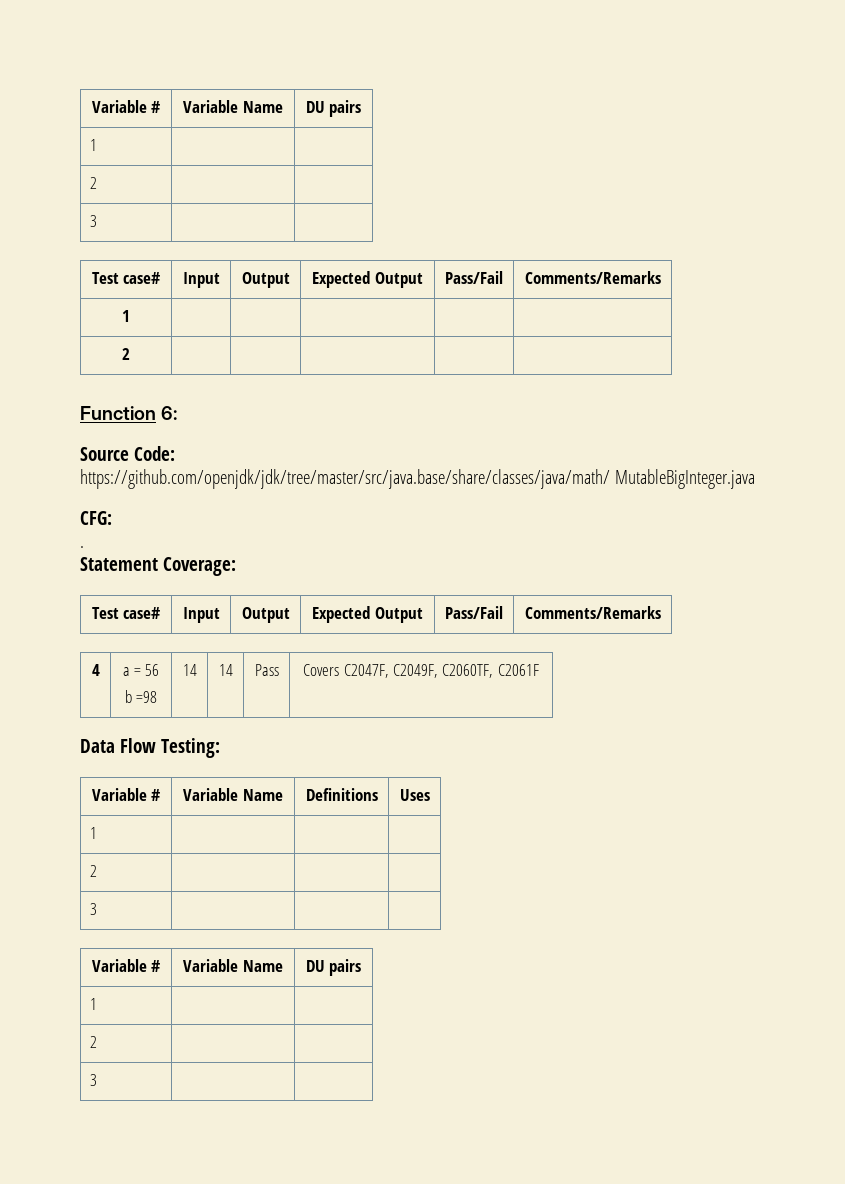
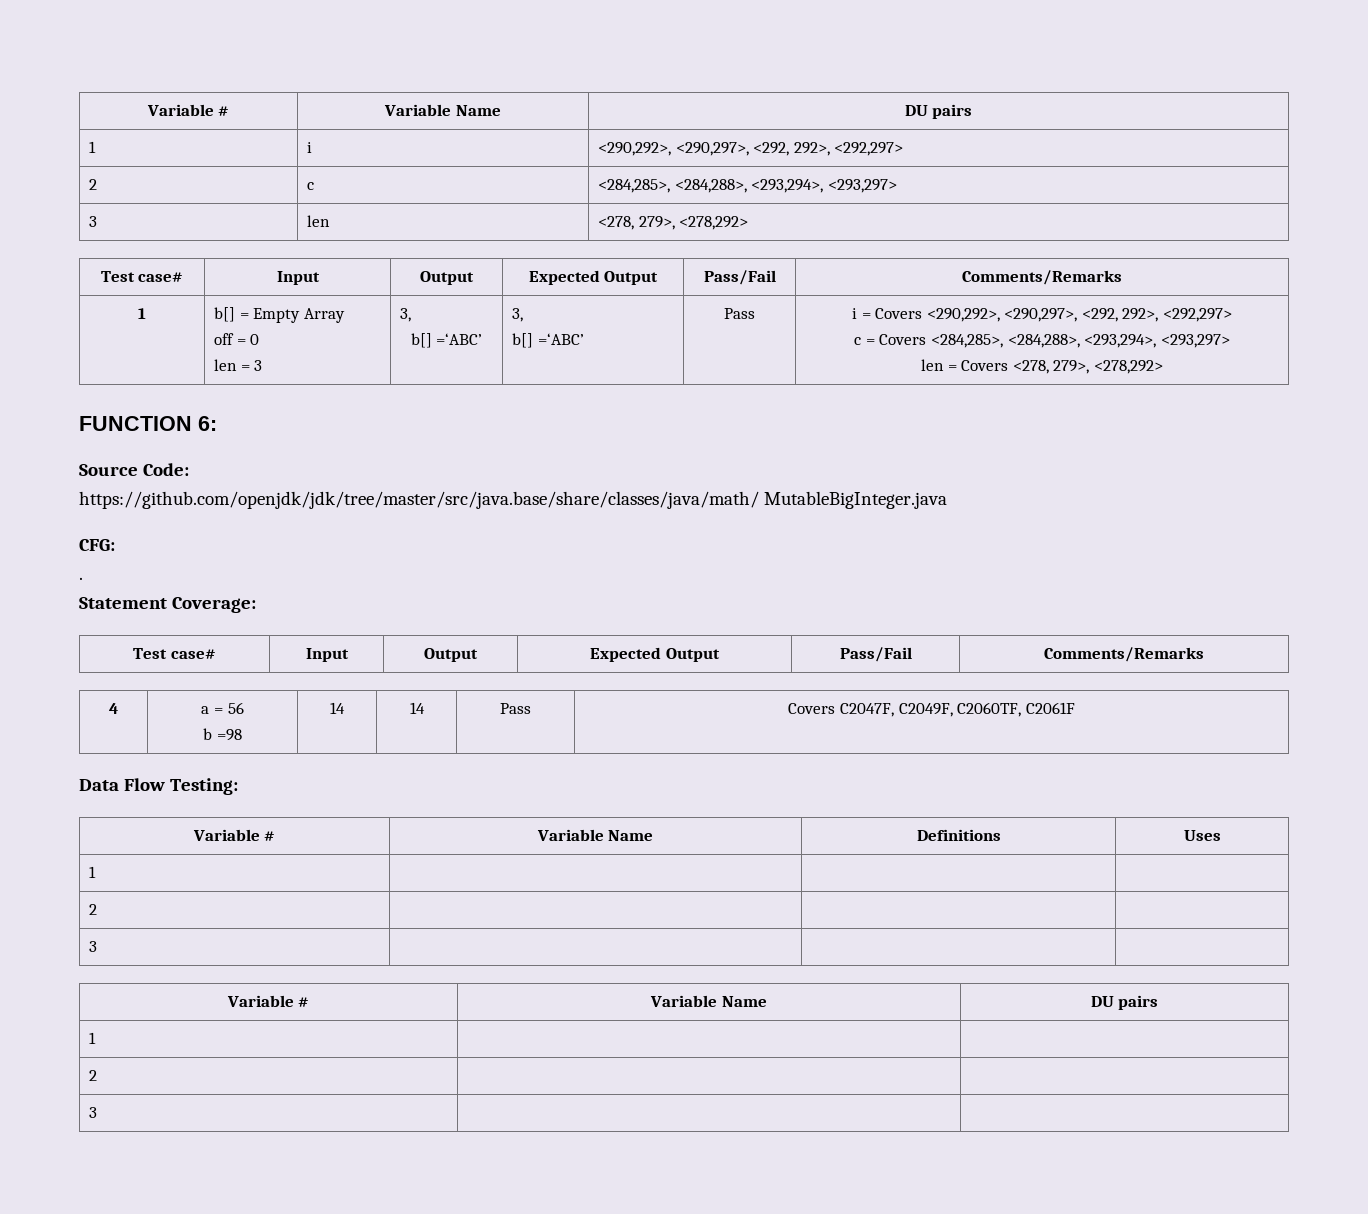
[91,100,161,113] [183,100,283,113] [305,100,362,117] [90,139,98,151] [90,177,98,189] [90,215,98,227] Variable # | Variable Name | DU pairs // 1 | | // 2 | | // 3 | | -> [146,104,230,116] [384,104,501,116] [904,104,973,119] [88,141,96,153] [306,142,312,153] [597,142,904,156] [88,179,97,190] [306,182,314,190] [597,179,897,193] [88,216,97,227] [306,215,330,227] [597,216,749,230] Variable # | Variable Name | DU pairs // 1 | i | <290,292>, <290,297>, <292, 292>, <292,297> // 2 | c | <284,285>, <284,288>, <293,294>, <293,297> // 3 | len | <278, 279>, <278,292>
[122,348,130,360] [80,406,156,420] | | | | // 2 | | | | | // Function -> [213,307,345,323] [213,333,260,345] [213,359,263,371] [399,308,411,322] [410,333,483,348] [511,308,523,322] [511,333,584,348] [724,308,755,319] [851,308,1233,322] [854,334,1230,348] [921,359,1163,374] [79,416,192,431] b[] = Empty Array // off = 0 // len = 3 | 3, // b[] =‘ABC’ | 3, // b[] =‘ABC’ | Pass | i = Covers <290,292>, <290,297>, <292, 292>, <292,297> // c = Covers <284,285>, <284,288>, <293,294>, <293,297> // len = Covers <278, 279>, <278,292> // FUNCTION

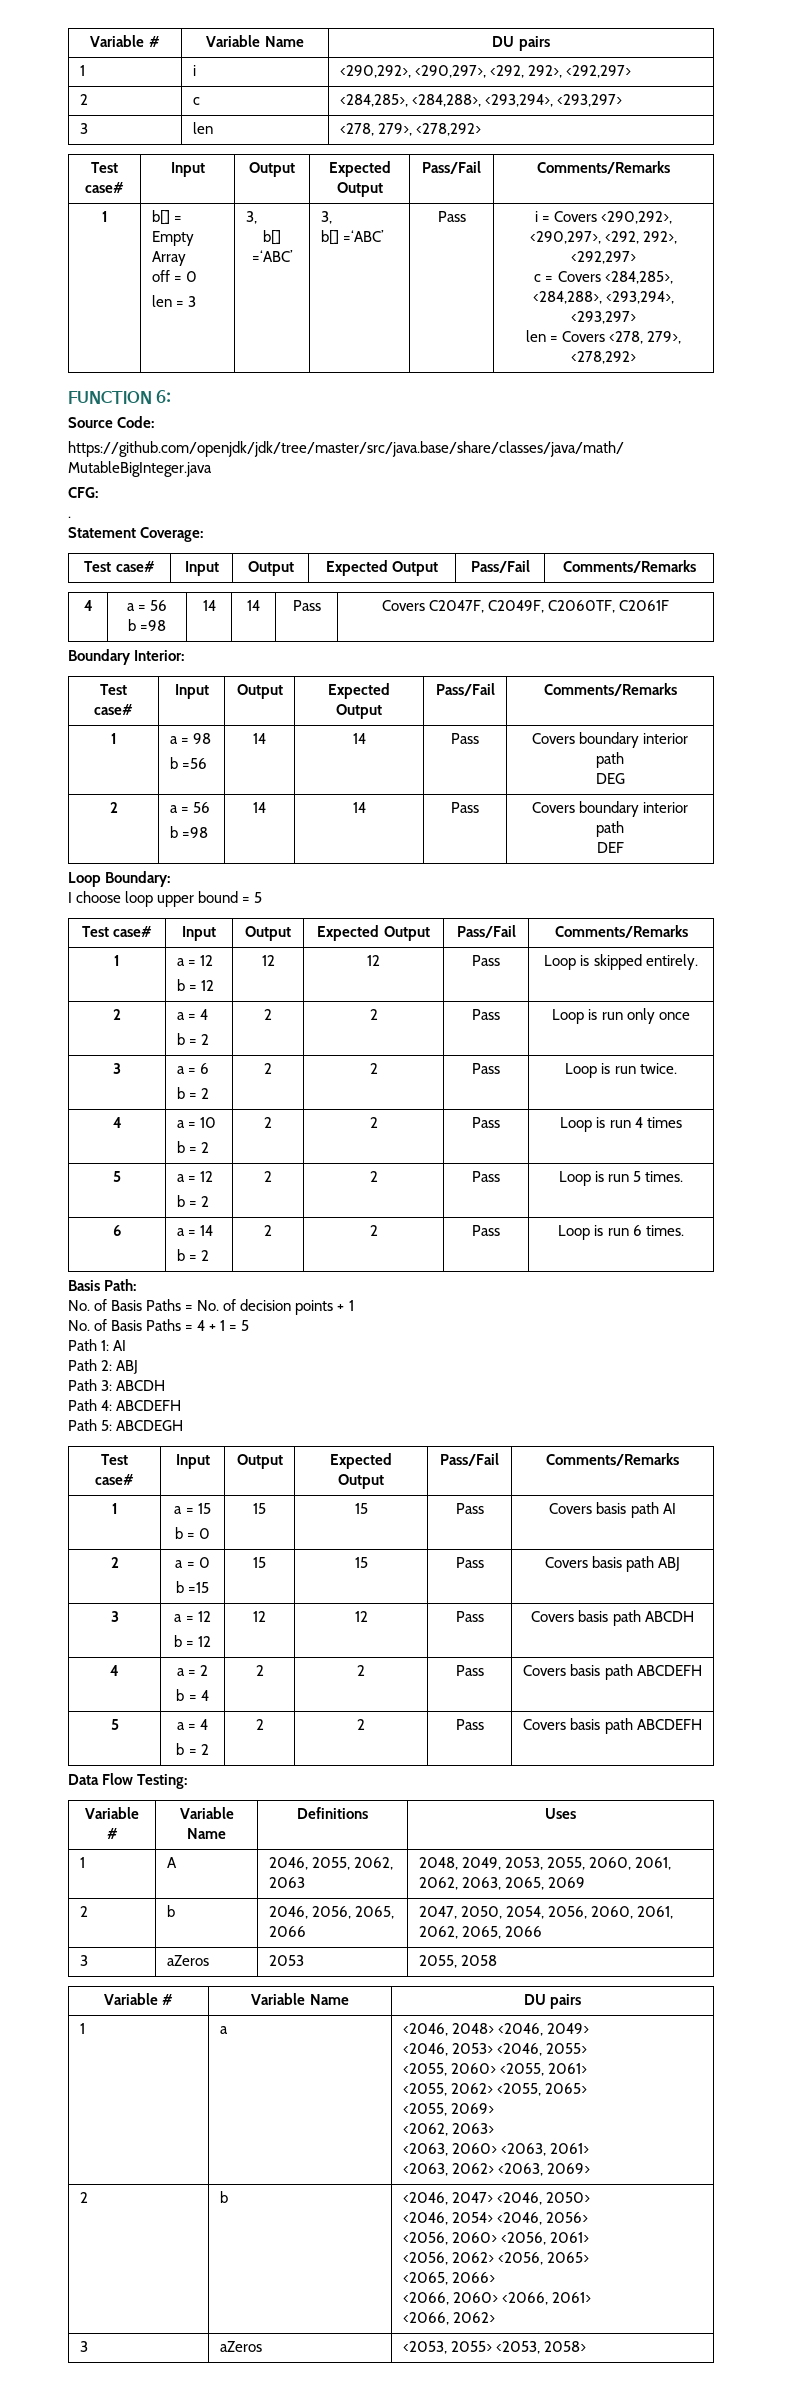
(1075, 708) none -> [68,649,185,665] [100,684,127,695] [94,704,133,715] [174,684,209,699] [236,684,283,699] [328,683,390,699] [336,704,382,719] [435,683,495,696] [543,683,677,696] [110,733,117,744] [169,733,211,744] [169,757,207,769] [253,733,266,744] [352,733,366,744] [451,733,479,744] [531,732,689,748] [596,752,624,768] [595,773,625,784] [109,802,118,813] [169,802,210,813] [169,826,208,838] [253,802,266,813] [352,802,366,813] [451,802,479,813] [531,801,689,817] [596,821,624,837] [596,842,624,853] [68,871,171,887] [68,891,263,907] [81,926,153,937] [182,926,216,941] [245,926,291,941] [317,925,430,941] [456,925,516,938] [554,925,688,938] [114,955,120,966] [176,955,213,966] [176,979,214,991] [261,955,275,966] [367,955,380,966] [472,955,500,966] [544,954,698,970] [113,1009,121,1020] [176,1009,208,1020] [176,1033,209,1045] [264,1009,272,1020] [369,1009,378,1020] [472,1009,500,1020] [552,1008,690,1024] [113,1063,121,1074] [176,1063,209,1074] [176,1087,209,1099] [264,1063,272,1074] [369,1063,378,1074] [472,1063,500,1074] [565,1063,677,1078] [112,1117,122,1128] [176,1117,216,1128] [176,1141,209,1153] [264,1117,272,1128] [369,1117,378,1128] [472,1117,500,1128] [560,1117,682,1132] [113,1171,121,1182] [176,1171,213,1182] [176,1195,209,1207] [264,1171,272,1182] [369,1171,378,1182] [472,1171,500,1182] [558,1171,684,1186] [113,1225,121,1236] [176,1225,213,1236] [176,1249,209,1261] [264,1225,272,1236] [369,1225,378,1236] [472,1225,500,1236] [558,1225,684,1240] [68,1279,137,1291] [68,1299,354,1315] [68,1319,250,1331] [68,1339,127,1351] [68,1359,139,1374] [68,1379,166,1391] [68,1399,182,1411] [68,1419,184,1431] [101,1454,128,1465] [95,1474,134,1485] [175,1454,210,1469] [236,1454,283,1469] [330,1453,392,1469] [338,1474,384,1489] [440,1453,499,1466] [546,1453,679,1466] [111,1503,118,1514] [174,1503,211,1514] [174,1527,211,1539] [253,1503,266,1514] [354,1503,368,1514] [455,1503,484,1514] [549,1502,676,1518] [110,1557,119,1568] [175,1557,210,1568] [175,1581,210,1593] [253,1557,266,1568] [354,1557,368,1568] [455,1557,484,1568] [544,1556,681,1572] [110,1611,119,1622] [174,1611,211,1622] [173,1635,212,1647] [253,1611,266,1622] [354,1611,368,1622] [455,1611,484,1622] [531,1610,694,1626] [110,1665,119,1676] [176,1665,209,1676] [176,1689,209,1701] [255,1665,264,1676] [357,1665,365,1676] [455,1665,484,1676] [523,1664,702,1680] [110,1719,119,1730] [176,1719,209,1730] [176,1743,209,1755] [255,1719,264,1730] [357,1719,365,1730] [455,1719,484,1730] [523,1718,702,1734] // Boundary Interior: // Test case# | Input | Output | Expected Output | Pass/Fail | Comments/Remarks // 1 | a = 98 // b =56 | 14 | 14 | Pass | Covers boundary interior path // DEG // 2 | a = 56 // b =98 | 14 | 14 | Pass | Covers boundary interior path // DEF // Loop Boundary: // I choose loop upper bound = 5 // Test case# | Input | Output | Expected Output | Pass/Fail | Comments/Remarks // 1 | a = 12 // b = 12 | 12 | 12 | Pass | Loop is skipped entirely. // 2 | a = 4 // b = 2 | 2 | 2 | Pass | Loop is run only once // 3 | a = 6 // b = 2 | 2 | 2 | Pass | Loop is run twice. // 4 | a = 10 // b = 2 | 2 | 2 | Pass | Loop is run 4 times // 5 | a = 12 // b = 2 | 2 | 2 | Pass | Loop is run 5 times. // 6 | a = 14 // b = 2 | 2 | 2 | Pass | Loop is run 6 times. // Basis Path: // No. of Basis Paths = No. of decision points + 1 // No. of Basis Paths = 4 + 1 = 5 // Path 1: AI // Path 2: ABJ // Path 3: ABCDH // Path 4: ABCDEFH // Path 5: ABCDEGH // Test case# | Input | Output | Expected Output | Pass/Fail | Comments/Remarks // 1 | a = 15 // b = 0 | 15 | 15 | Pass | Covers basis path AI // 2 | a = 0 // b =15 | 15 | 15 | Pass | Covers basis path ABJ // 3 | a = 12 // b = 12 | 12 | 12 | Pass | Covers basis path ABCDH // 4 | a = 2 // b = 4 | 2 | 2 | Pass | Covers basis path ABCDEFH // 5 | a = 4 // b = 2 | 2 | 2 | Pass | Covers basis path ABCDEFH
[88,904,97,915] [88,941,97,952] [226,995,310,1007] [650,995,767,1007] [1090,995,1159,1010] [88,1032,96,1044] [88,1070,97,1081] [88,1107,97,1118] | | // 2 | | | // 3 | | | // Variable # | Variable Name | DU pairs // 1 | | // 2 | | // 3 | | -> [166,1857,177,1868] [268,1857,393,1870] [268,1877,305,1888] [418,1857,671,1870] [418,1877,585,1890] [79,1906,88,1917] [166,1905,175,1917] [268,1906,394,1919] [268,1926,306,1937] [418,1906,673,1919] [418,1926,542,1939] [79,1955,88,1966] [166,1955,209,1966] [268,1955,304,1966] [418,1955,497,1968] [103,1993,174,2005] [251,1993,349,2005] [523,1994,582,2009] [79,2023,85,2034] [219,2026,228,2034] [402,2023,589,2036] [402,2043,587,2056] [402,2063,587,2076] [402,2083,587,2096] [402,2103,494,2116] [402,2123,494,2136] [402,2143,589,2156] [402,2163,590,2176] [79,2192,88,2203] [219,2191,228,2203] [402,2192,590,2205] [402,2212,588,2225] [402,2232,589,2245] [402,2252,589,2265] [402,2272,495,2285] [402,2292,591,2305] [402,2312,495,2325] [79,2341,88,2352] [219,2341,262,2352] [402,2341,586,2354] A | 2046, 2055, 2062, 2063 | 2048, 2049, 2053, 2055, 2060, 2061, 2062, 2063, 2065, 2069 // 2 | b | 2046, 2056, 2065, 2066 | 2047, 2050, 2054, 2056, 2060, 2061, 2062, 2065, 2066 // 3 | aZeros | 2053 | 2055, 2058 // Variable # | Variable Name | DU pairs // 1 | a | <2046, 2048> <2046, 2049> // <2046, 2053> <2046, 2055> // <2055, 2060> <2055, 2061> // <2055, 2062> <2055, 2065> // <2055, 2069> // <2062, 2063> // <2063, 2060> <2063, 2061> // <2063, 2062> <2063, 2069> // 2 | b | <2046, 2047> <2046, 2050> // <2046, 2054> <2046, 2056> // <2056, 2060> <2056, 2061> // <2056, 2062> <2056, 2065> // <2065, 2066> // <2066, 2060> <2066, 2061> // <2066, 2062> // 3 | aZeros | <2053, 2055> <2053, 2058>

